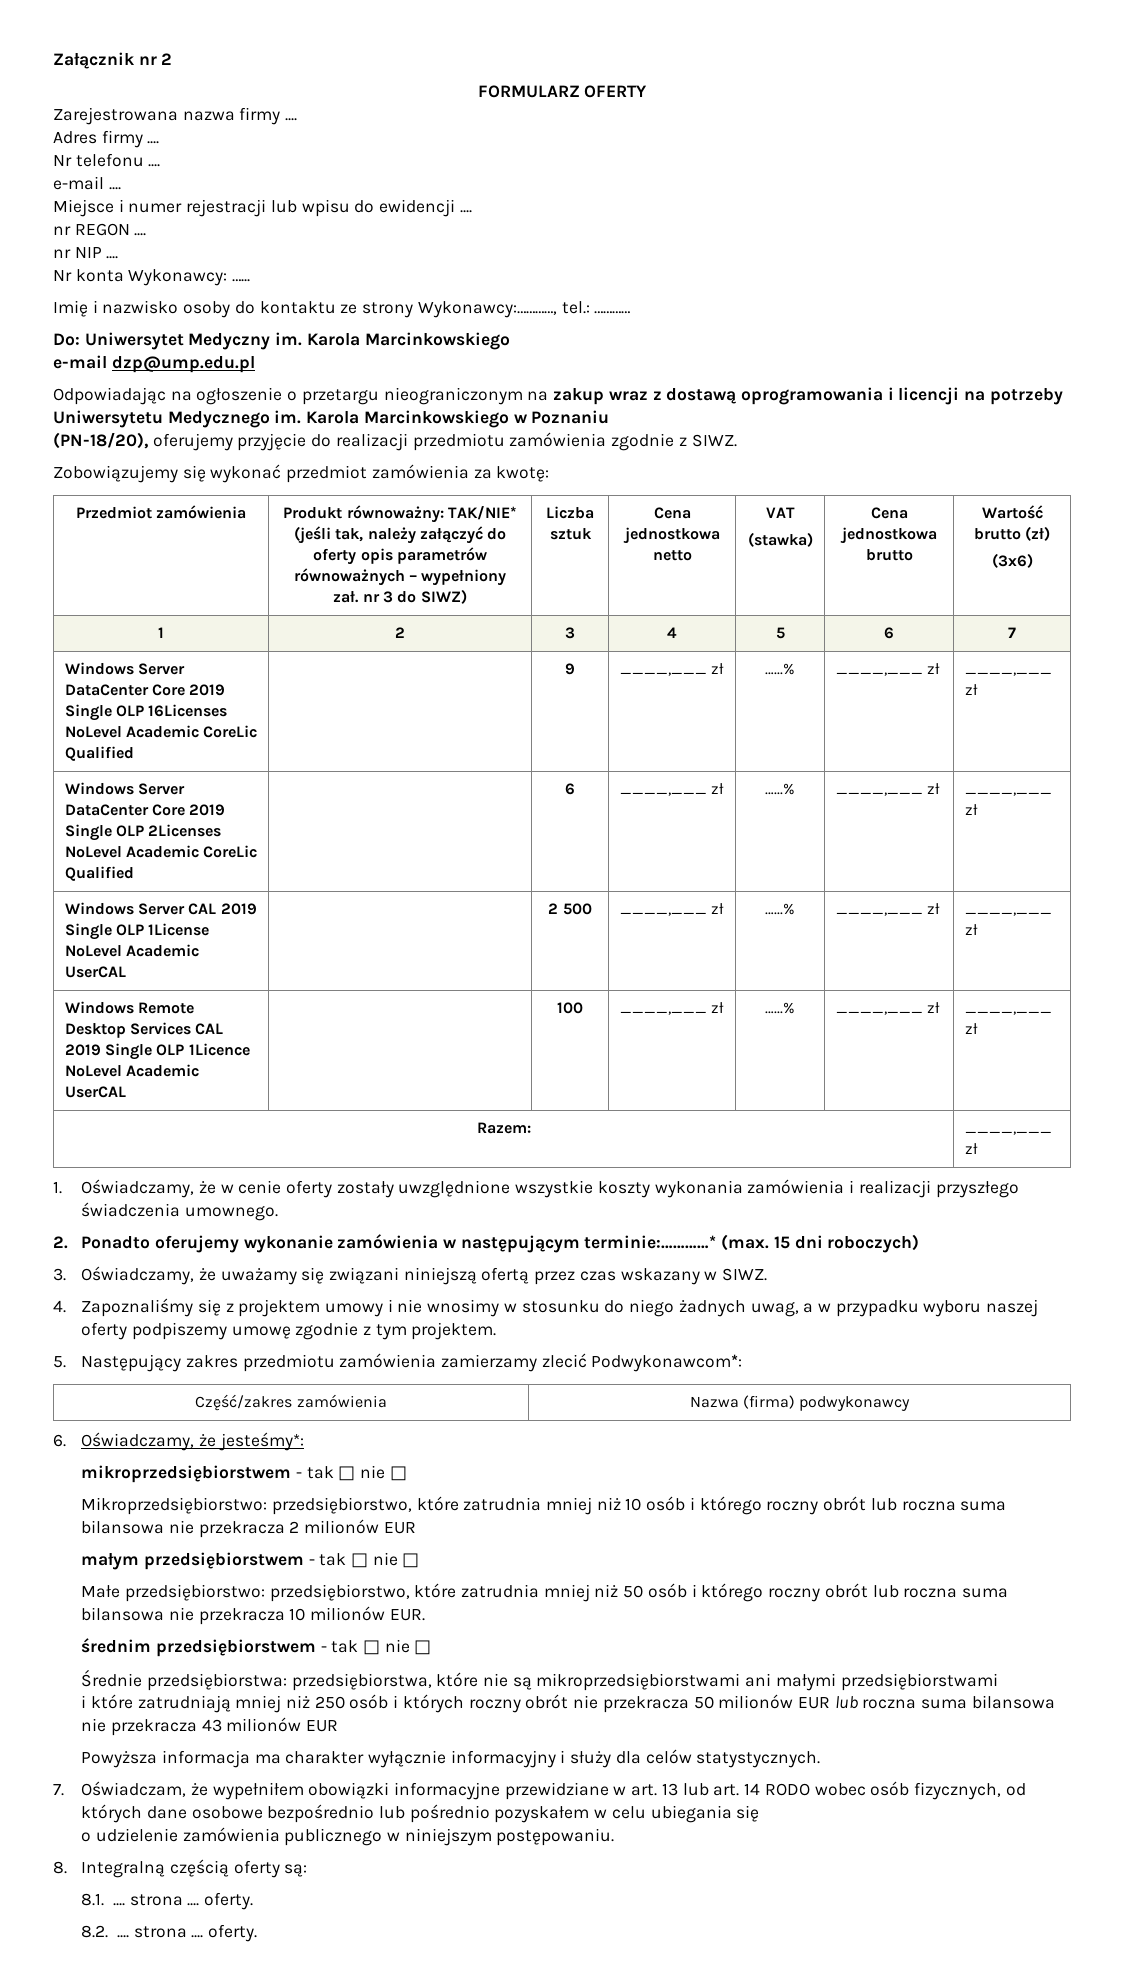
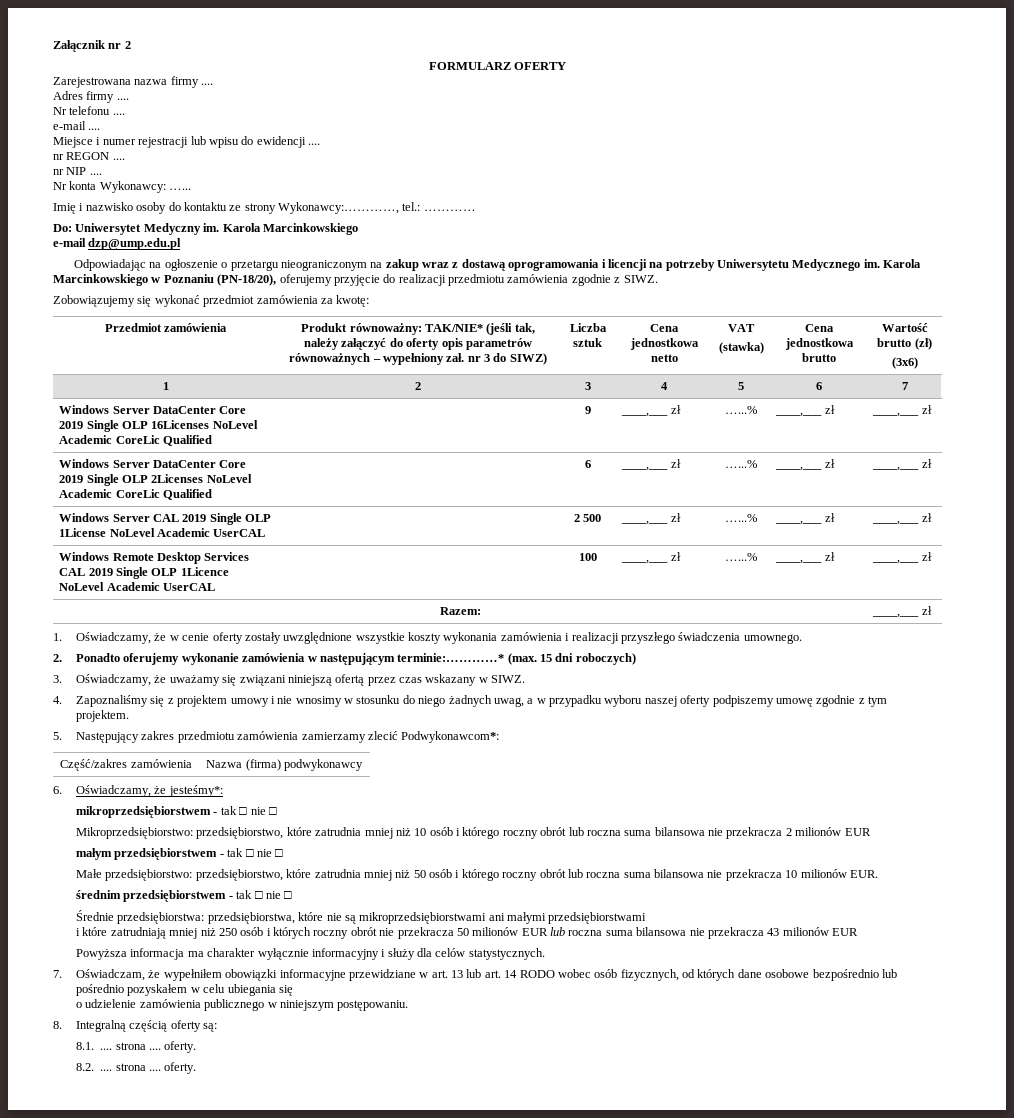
(610, 417) // -> (214, 278) none

